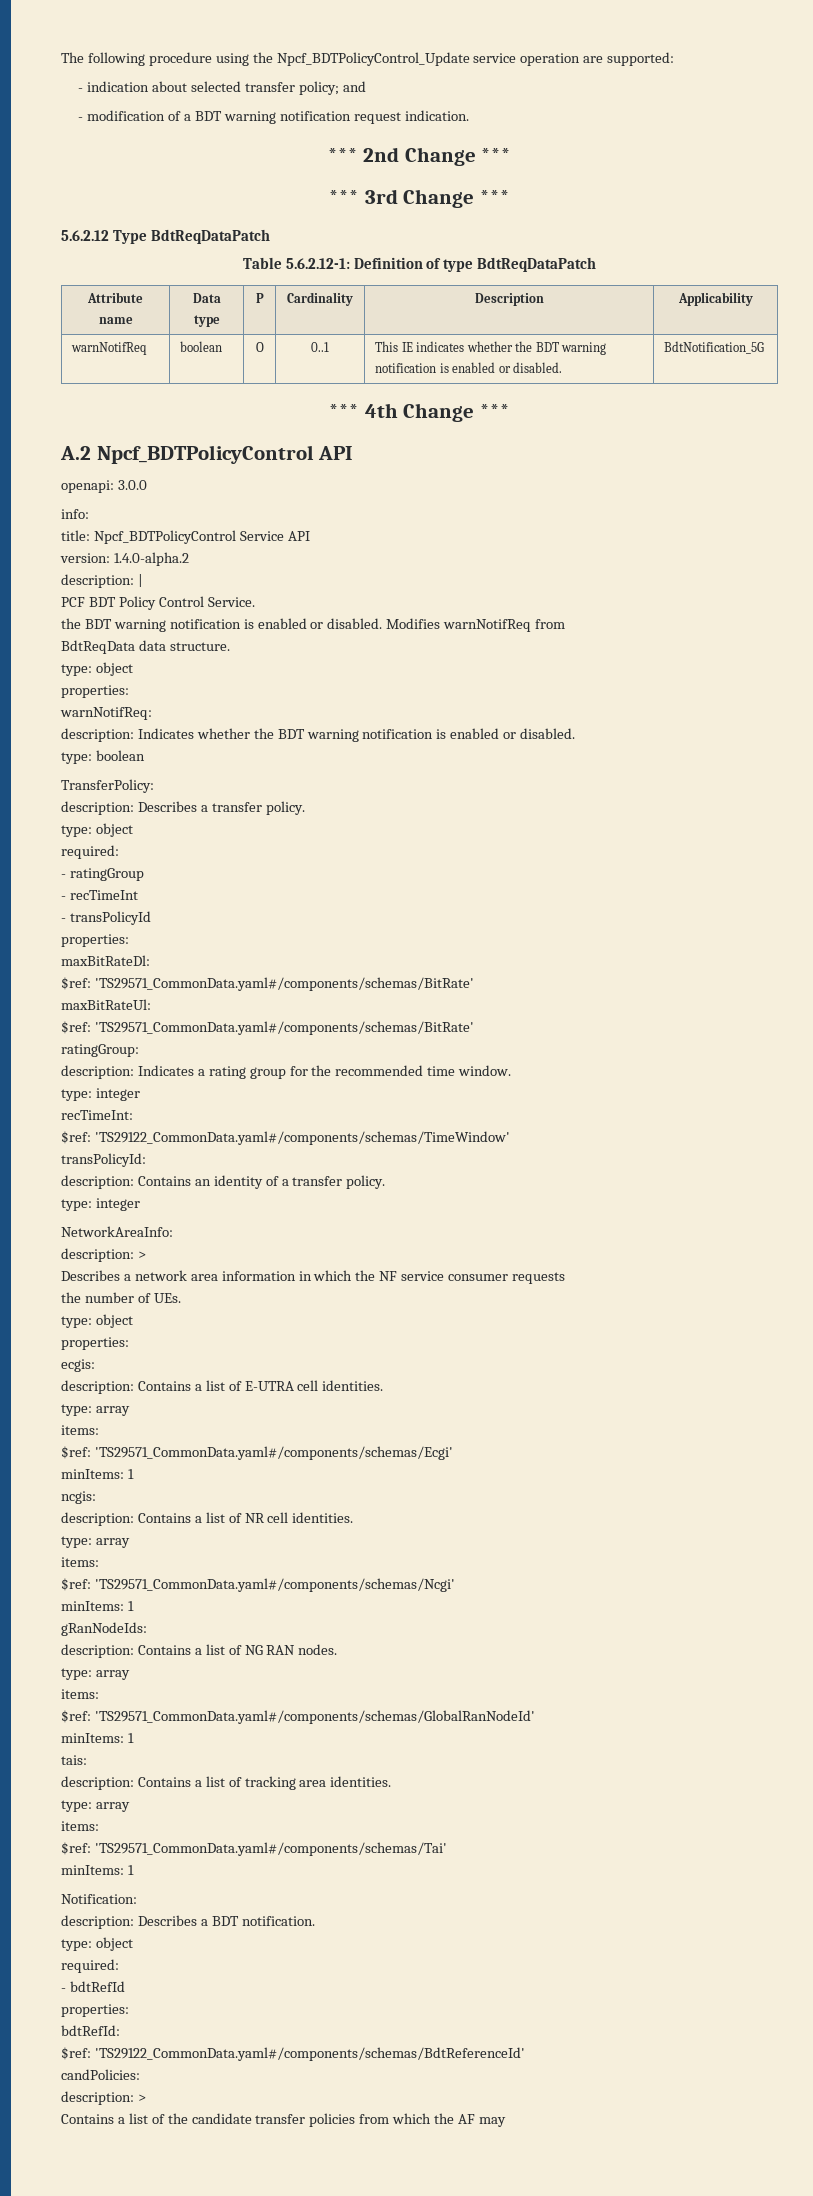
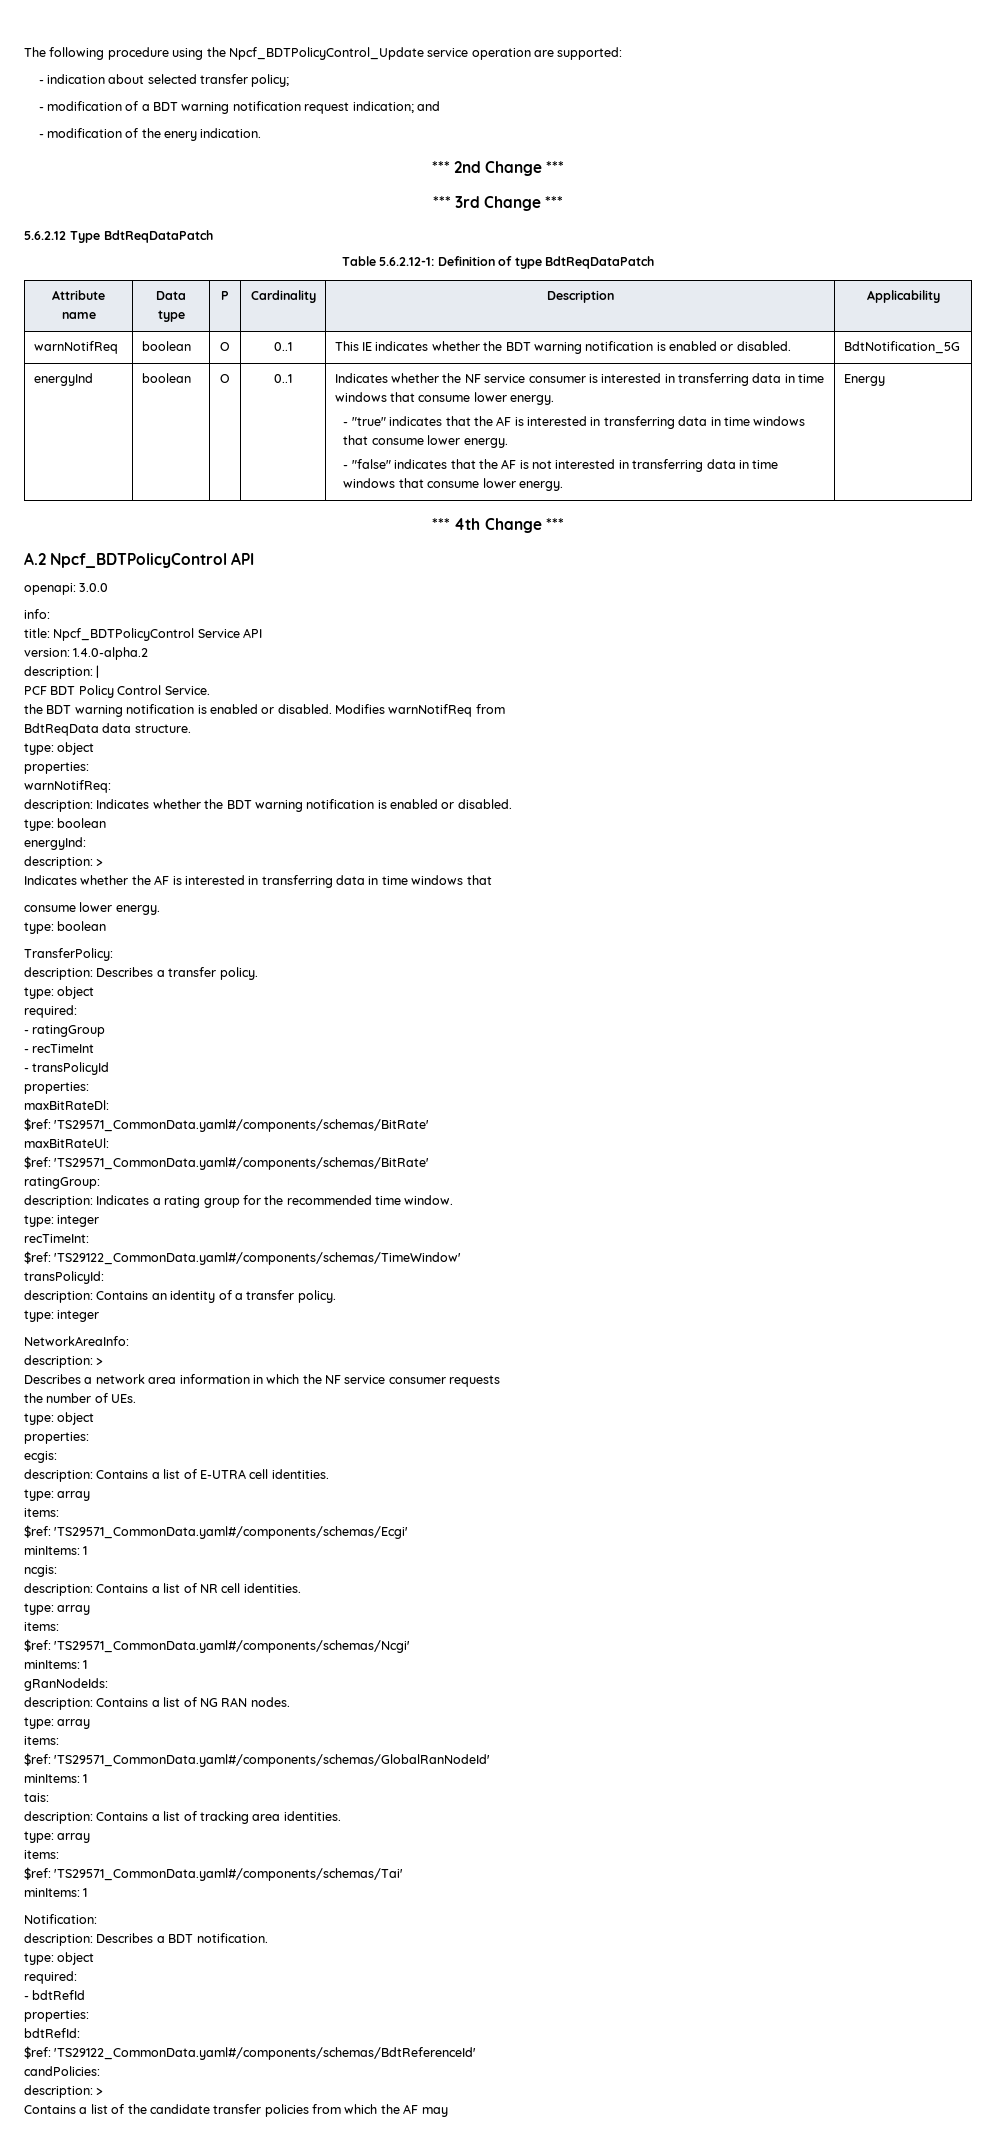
[342,81,366,92] and -> (290, 80) none
(401, 118) none -> [352,101,440,113] [38,128,198,141] indication; and // - modification of the enery
(765, 347) none -> [33,373,93,386] [141,373,191,383] [220,374,230,383] [274,374,292,383] [334,373,825,386] [334,392,555,405] [343,416,806,429] [343,435,508,448] [343,459,779,472] [343,478,563,491] [843,374,885,386] // energyInd | boolean | O | 0..1 | Indicates whether the NF service consumer is interested in transferring data in time windows that consume lower energy. // - "true" indicates that the AF is interested in transferring data in time windows that consume lower energy. // - "false" indicates that the AF is not interested in transferring data in time windows that consume lower energy. | Energy
(145, 755) none -> [24,837,86,850] [24,856,104,869] [24,875,492,888] [24,902,160,915] [24,921,107,934] // energyInd: // description: > // Indicates whether the AF is interested in transferring data in time windows that // consume lower energy. // type: boolean

